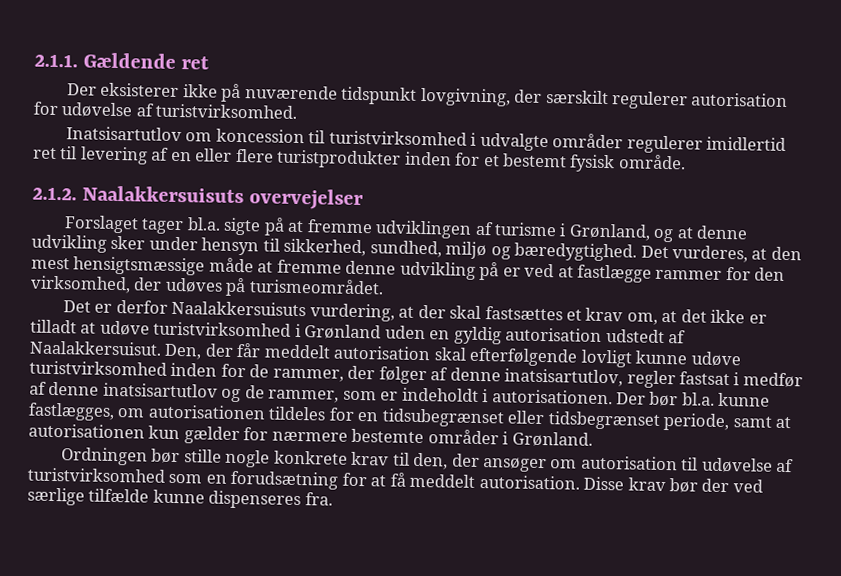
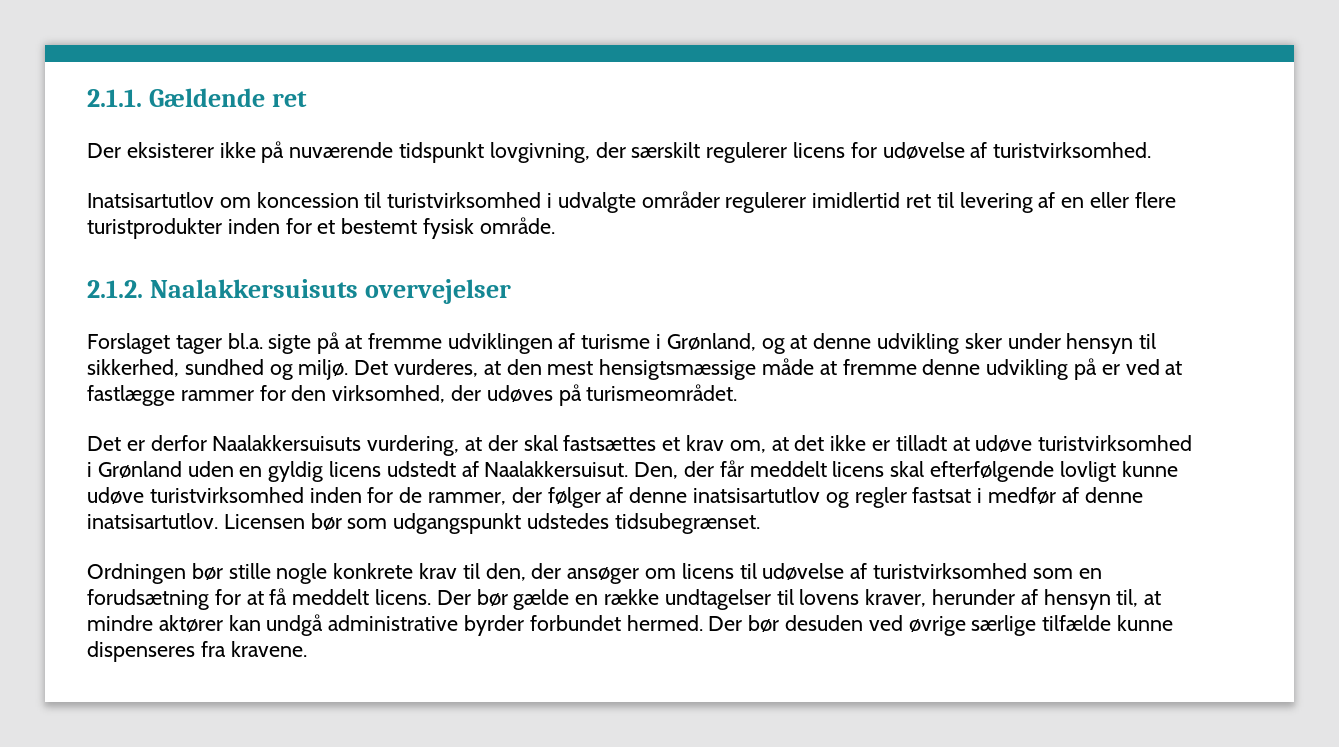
[691,92,789,108] autorisation -> [793,142,846,158] licens
[369,240,638,262] sundhed, miljø og bæredygtighed. -> [184,359,349,380] sundhed og miljø.
[505,327,603,342] autorisation -> [329,461,382,477] licens
[333,345,432,361] autorisation -> [832,461,885,477] licens
[504,368,624,387] inatsisartutlov, -> [693,487,849,508] inatsisartutlov og
[102,382,771,407] [28,402,792,432] [28,423,593,447] inatsisartutlov og de rammer, som er indeholdt i autorisationen. Der bør bl.a. kunne fastlægges, om autorisationen tildeles for en tidsubegrænset eller tidsbegrænset periode, samt at autorisationen kun gælder for nærmere bestemte områder i Grønland. -> [87,513,760,534] inatsisartutlov. Licensen bør som udgangspunkt udstedes tidsubegrænset.
[580,455,678,471] autorisation -> [681,563,734,579] licens
[478,474,763,493] autorisation. Disse krav bør der ved -> [375,589,1162,610] [87,614,966,636] licens. Der bør gælde en række undtagelser til lovens kraver, herunder af hensyn til, at mindre aktører kan undgå administrative byrder forbundet hermed. Der bør desuden ved øvrige
[304,492,333,506] fra. -> [200,641,307,657] fra kravene.

